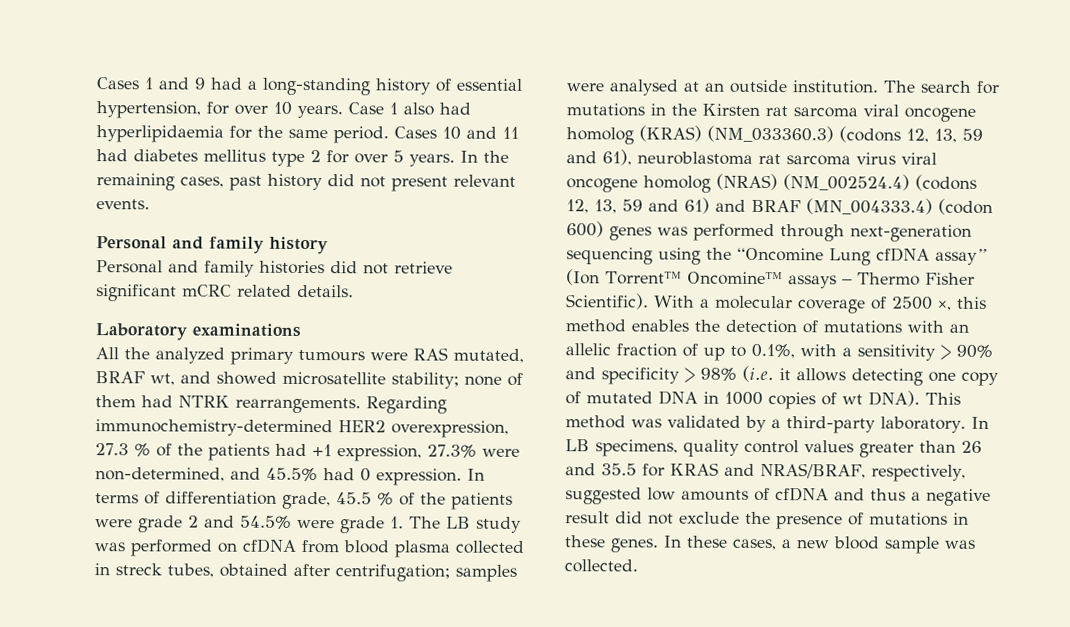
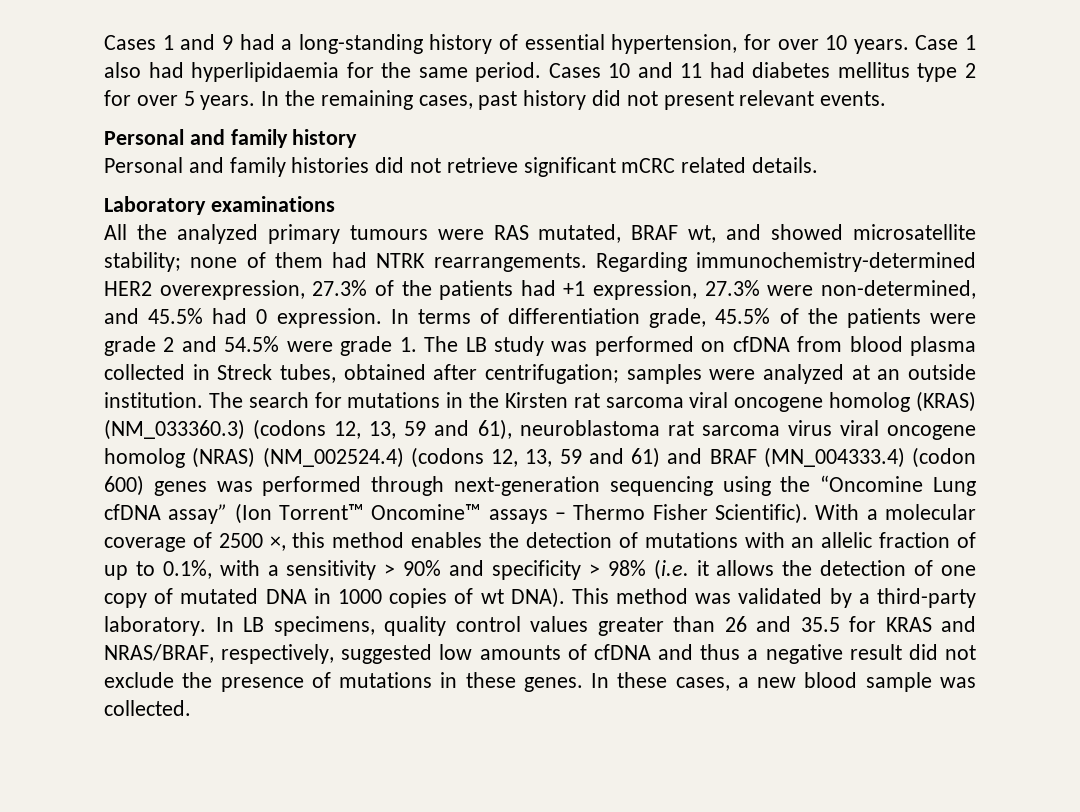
[95,443,151,457] 27.3 % -> [312,280,368,296] 27.3%
[336,492,394,506] 45.5 % -> [715,308,771,324] 45.5%
[115,563,162,576] streck -> [217,364,273,380] Streck
[609,79,679,96] analysed -> [762,364,844,384] analyzed
[851,368,923,386] detecting -> [782,560,934,576] the detection of

